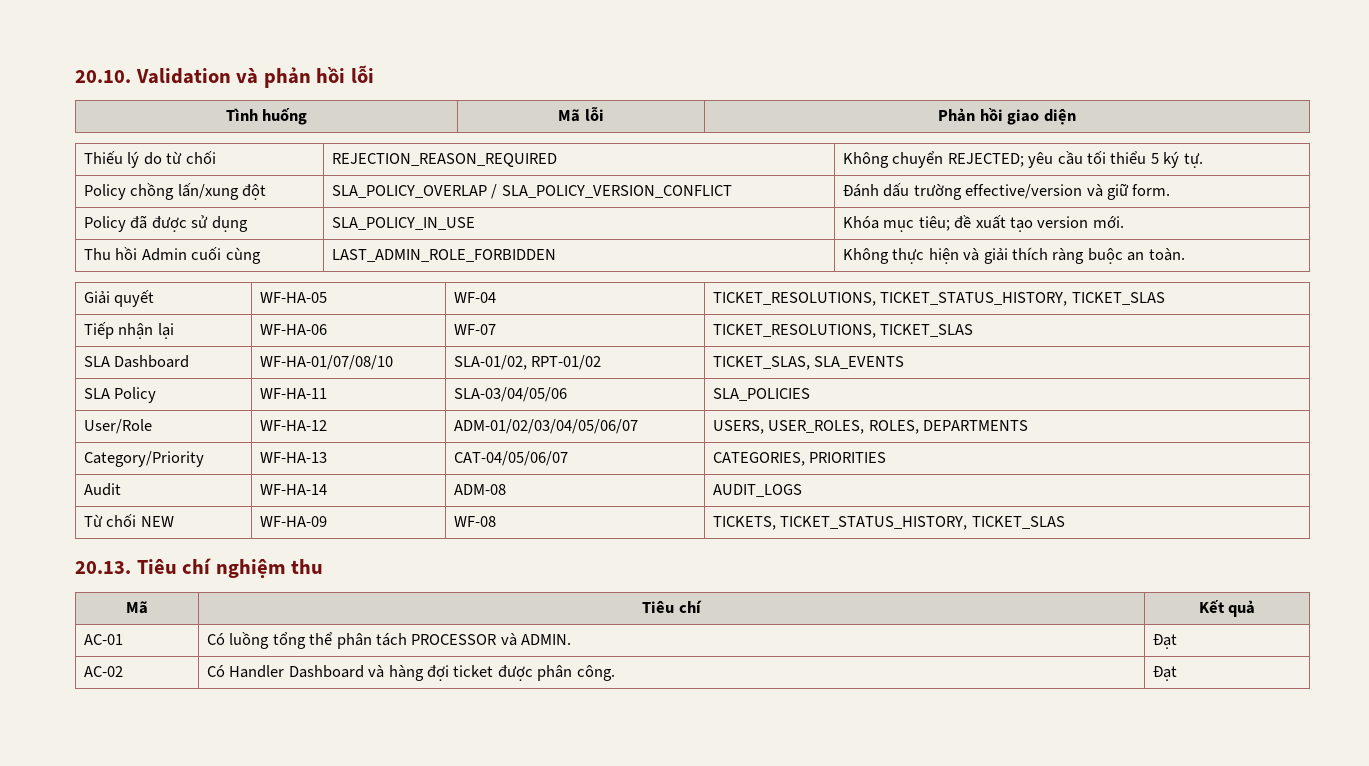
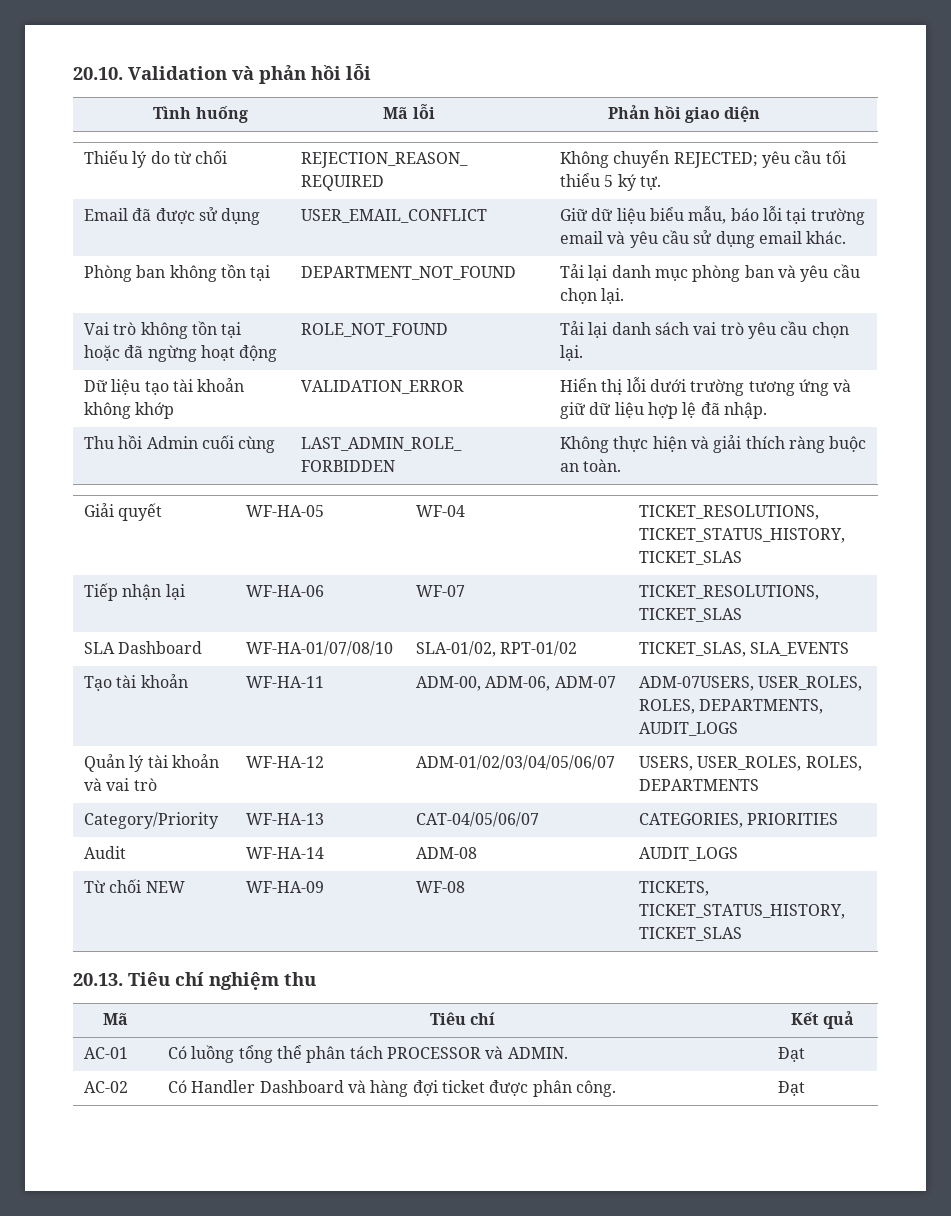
[83,183,267,200] [331,184,732,199] [842,183,1171,200] [83,215,248,232] [331,217,475,230] [842,215,1124,232] Policy chồng lấn/xung đột | SLA_POLICY_OVERLAP / SLA_POLICY_VERSION_CONFLICT | Đánh dấu trường effective/version và giữ form. // Policy đã được sử dụng | SLA_POLICY_IN_USE | Khóa mục tiêu; đề xuất tạo version mới. -> [84,207,261,225] [301,209,488,223] [560,206,865,225] [560,230,847,248] [84,264,271,282] [301,266,517,280] [560,264,860,282] [560,288,625,304] [84,321,242,339] [84,345,278,362] [301,323,449,337] [560,321,849,339] [560,345,584,361] [84,378,245,395] [84,402,175,419] [301,380,465,394] [560,377,852,396] [560,402,768,419] Email đã được sử dụng | USER_EMAIL_CONFLICT | Giữ dữ liệu biểu mẫu, báo lỗi tại trường email và yêu cầu sử dụng email khác. // Phòng ban không tồn tại | DEPARTMENT_NOT_FOUND | Tải lại danh mục phòng ban và yêu cầu chọn lại. // Vai trò không tồn tại hoặc đã ngừng hoạt động | ROLE_NOT_FOUND | Tải lại danh sách vai trò yêu cầu chọn lại. // Dữ liệu tạo tài khoản không khớp | VALIDATION_ERROR | Hiển thị lỗi dưới trường tương ứng và giữ dữ liệu hợp lệ đã nhập.
[83,387,157,403] [259,388,327,399] [453,387,567,402] [712,388,810,401] [83,419,152,434] SLA Policy | WF-HA-11 | SLA-03/04/05/06 | SLA_POLICIES // User/Role -> [84,674,188,691] [246,676,325,688] [416,676,616,691] [639,676,863,691] [639,699,824,714] [639,722,739,736] [84,754,220,772] [84,778,157,791] Tạo tài khoản | WF-HA-11 | ADM-00, ADM-06, ADM-07 | ADM-07USERS, USER_ROLES, ROLES, DEPARTMENTS, AUDIT_LOGS // Quản lý tài khoản và vai trò

